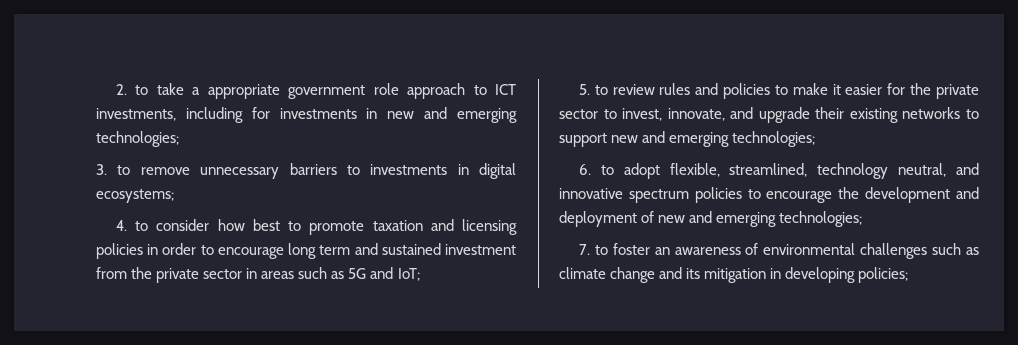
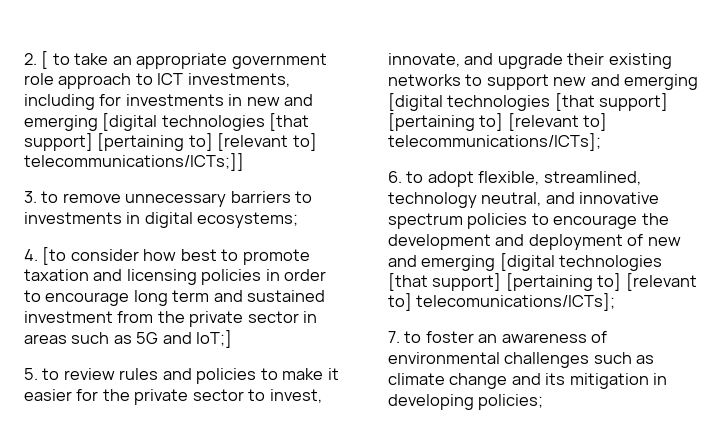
(127, 89) none -> [41,51,49,69] [
[192,87,201,95] a -> [112,56,132,65] an
[96,131,179,147] technologies; -> [102,113,310,131] [24,133,317,151] [24,153,244,171] [digital technologies [that support] [pertaining to] [relevant to] telecommunications/ICTs;]]
[135,221,149,231] to -> [42,247,67,265] [to
[397,268,421,281] IoT; -> [196,330,233,348] IoT;]
[732,131,816,147] technologies; -> [388,93,669,111] [388,113,608,131] [388,133,601,151] [digital technologies [that support] [pertaining to] [relevant to] telecommunications/ICTs];
[779,211,863,227] technologies; -> [499,253,663,271] [388,273,697,291] [388,293,616,311] [digital technologies [that support] [pertaining to] [relevant to] telecomunications/ICTs];

